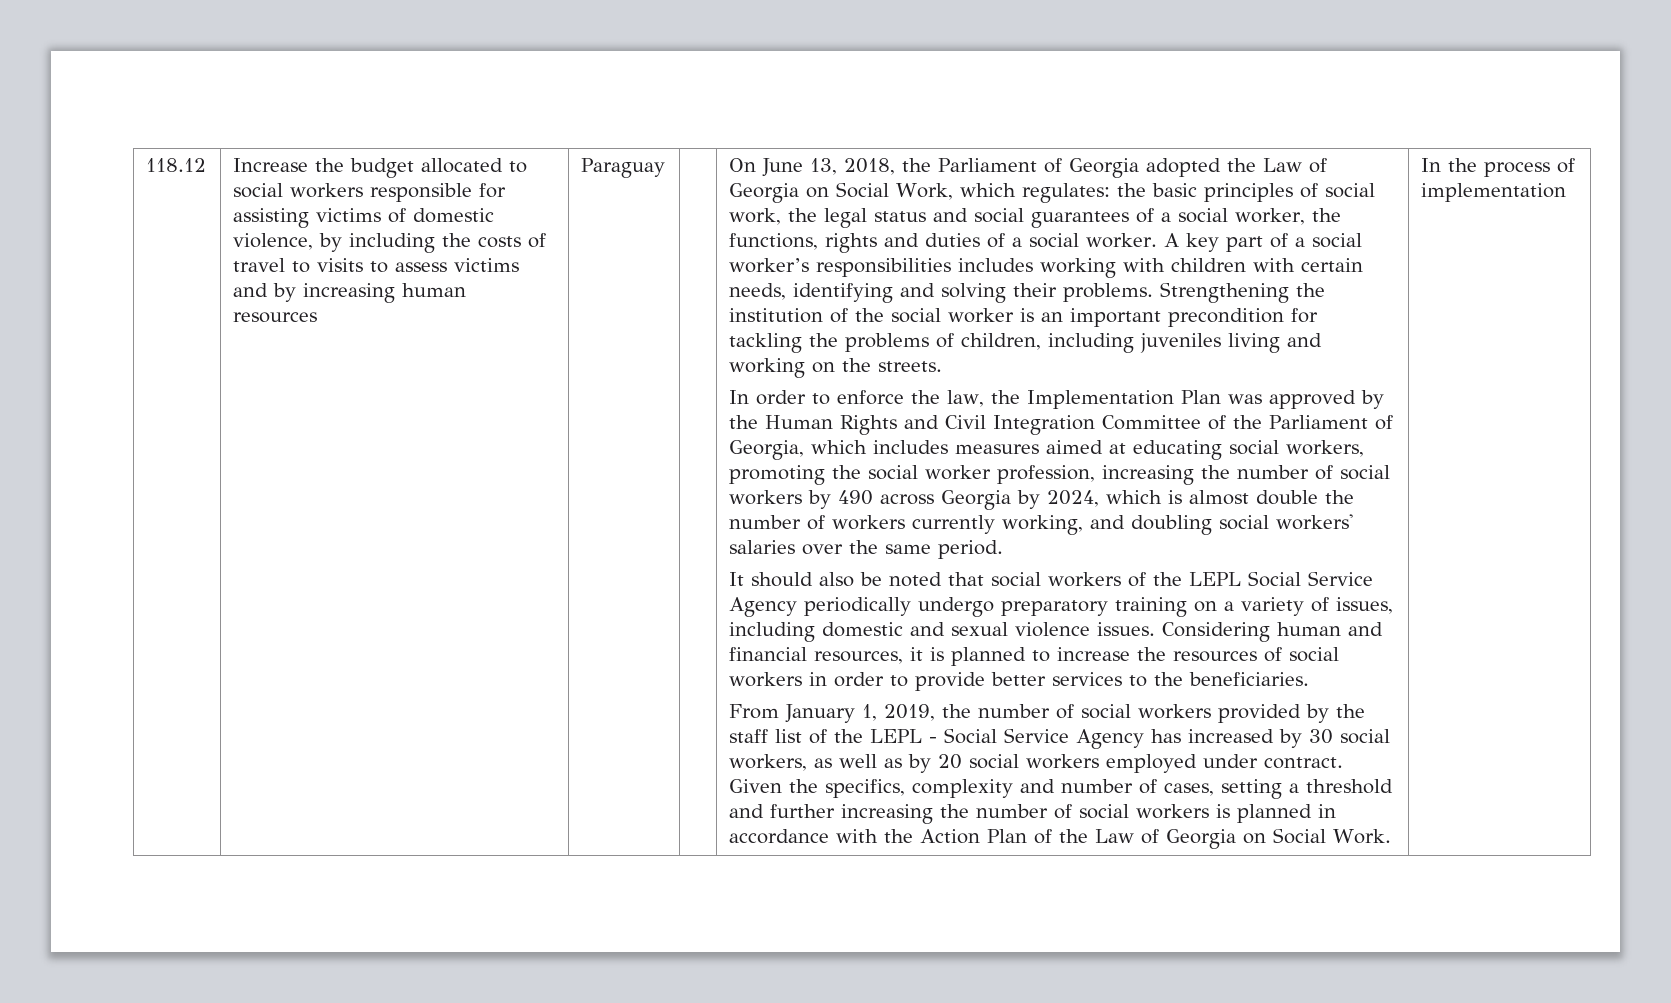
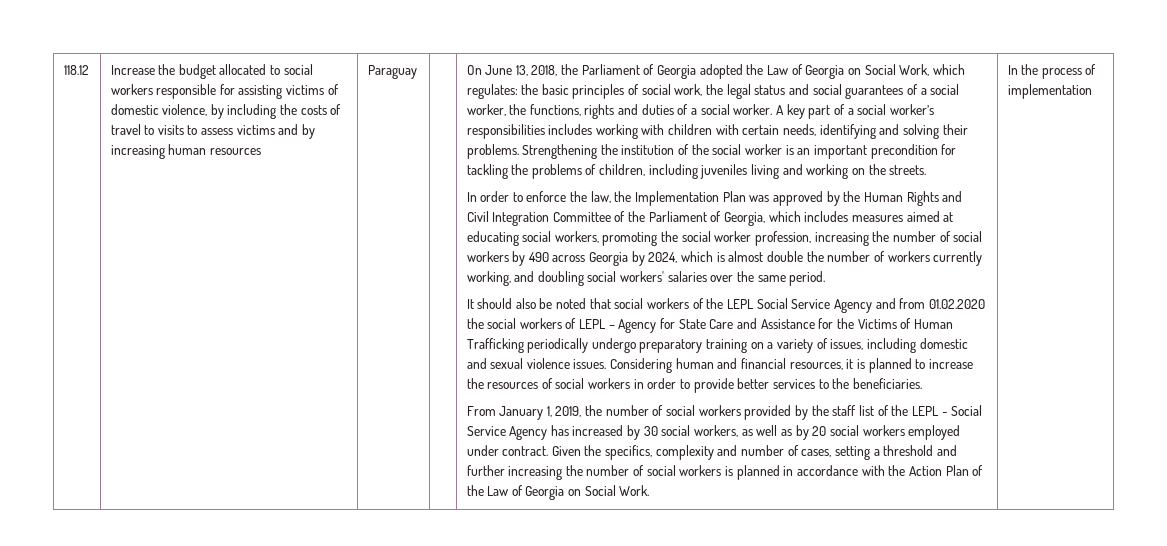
(798, 607) none -> [875,298,985,309] [466,318,953,333] [466,338,524,353] and from 01.02.2020 the social workers of LEPL – Agency for State Care and Assistance for the Victims of Human Trafficking

